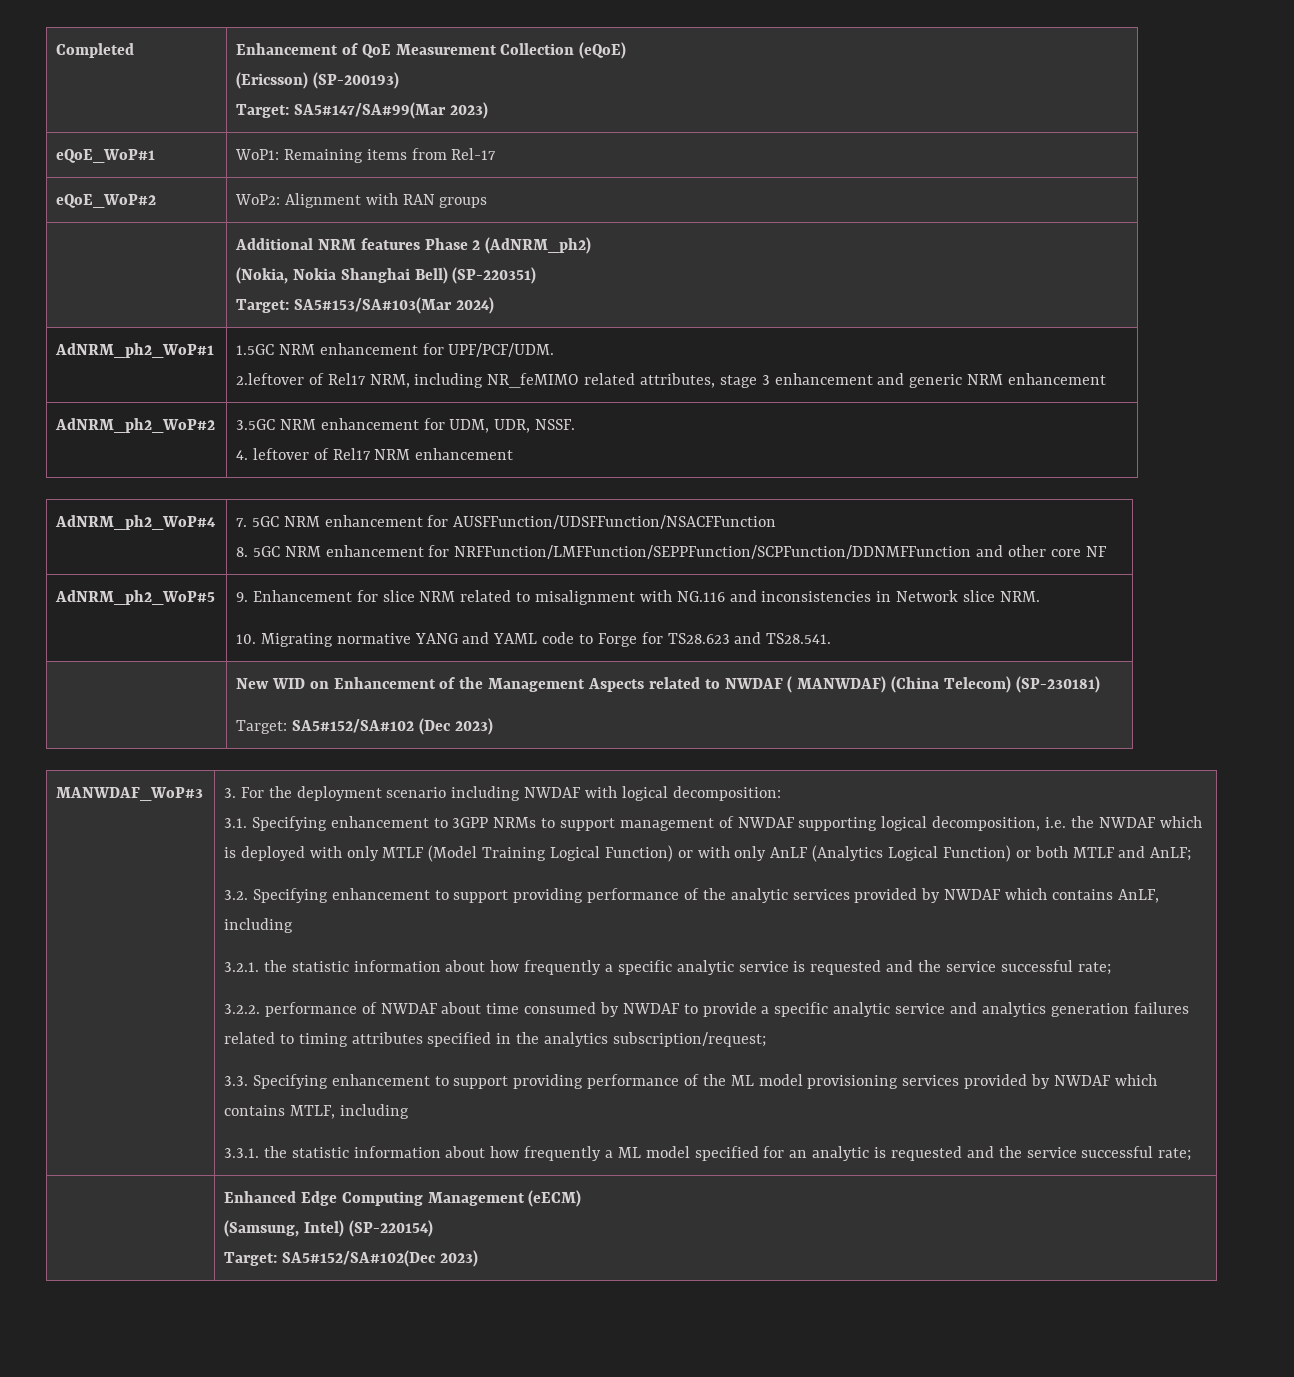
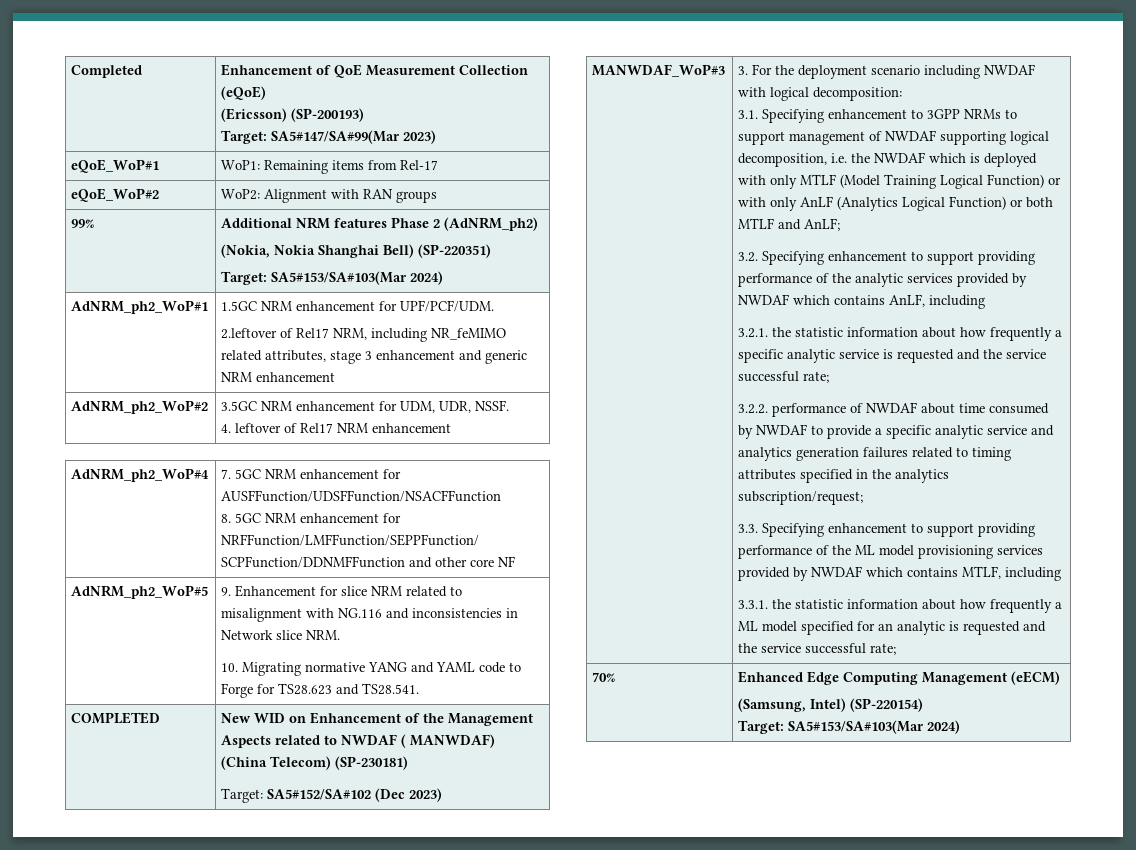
(488, 202) none -> [71,219,95,228] 99%
(832, 638) none -> [71,712,161,724] COMPLETED
(1192, 1154) none -> [592,672,616,682] 70%
[281,1250,478,1267] SA5#152/SA#102(Dec 2023) -> [788,720,961,734] SA5#153/SA#103(Mar 2024)

